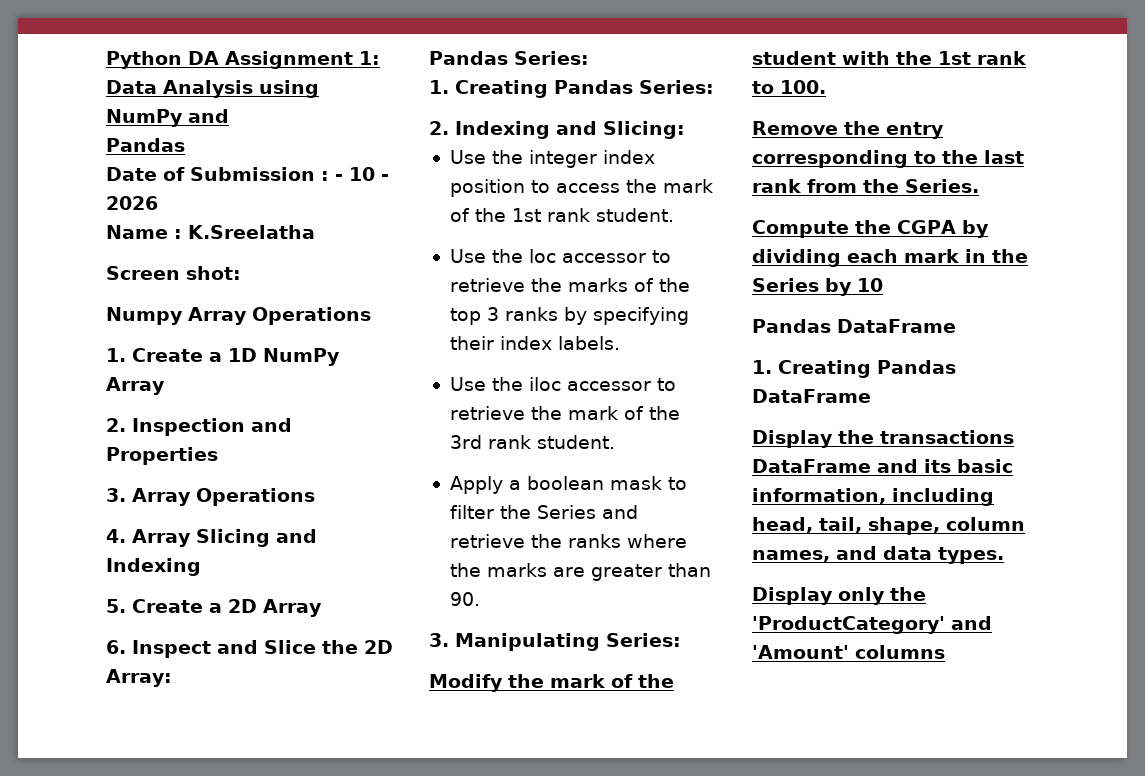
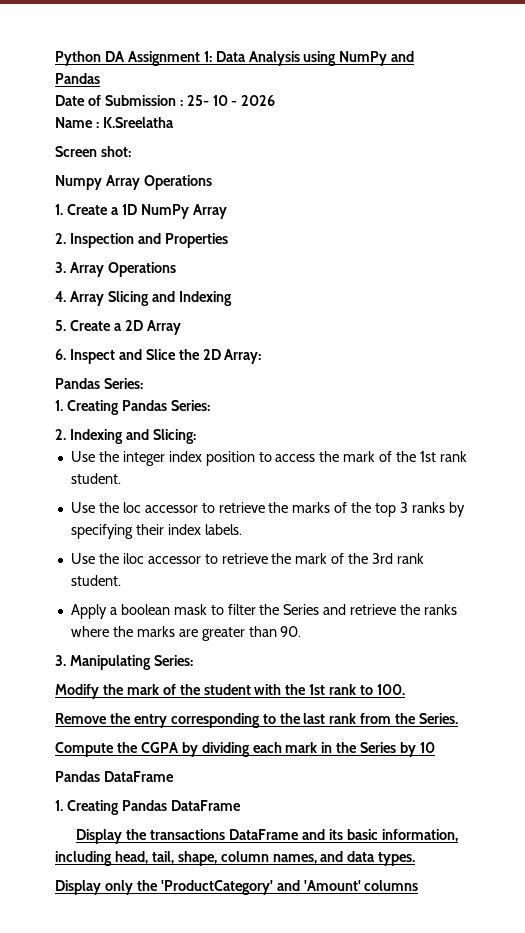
[335,174,343,181] - -> [186,95,209,106] 25-

